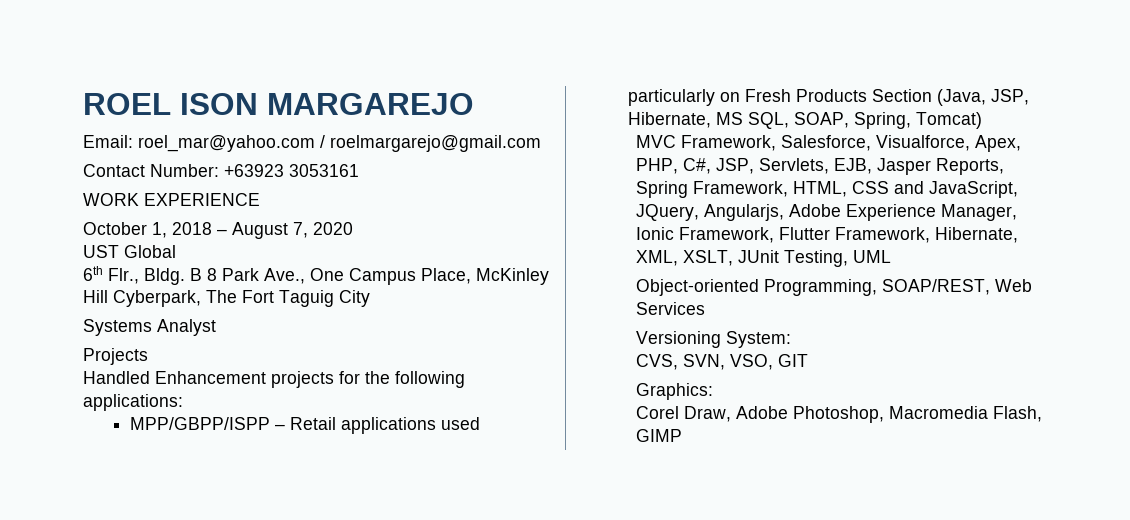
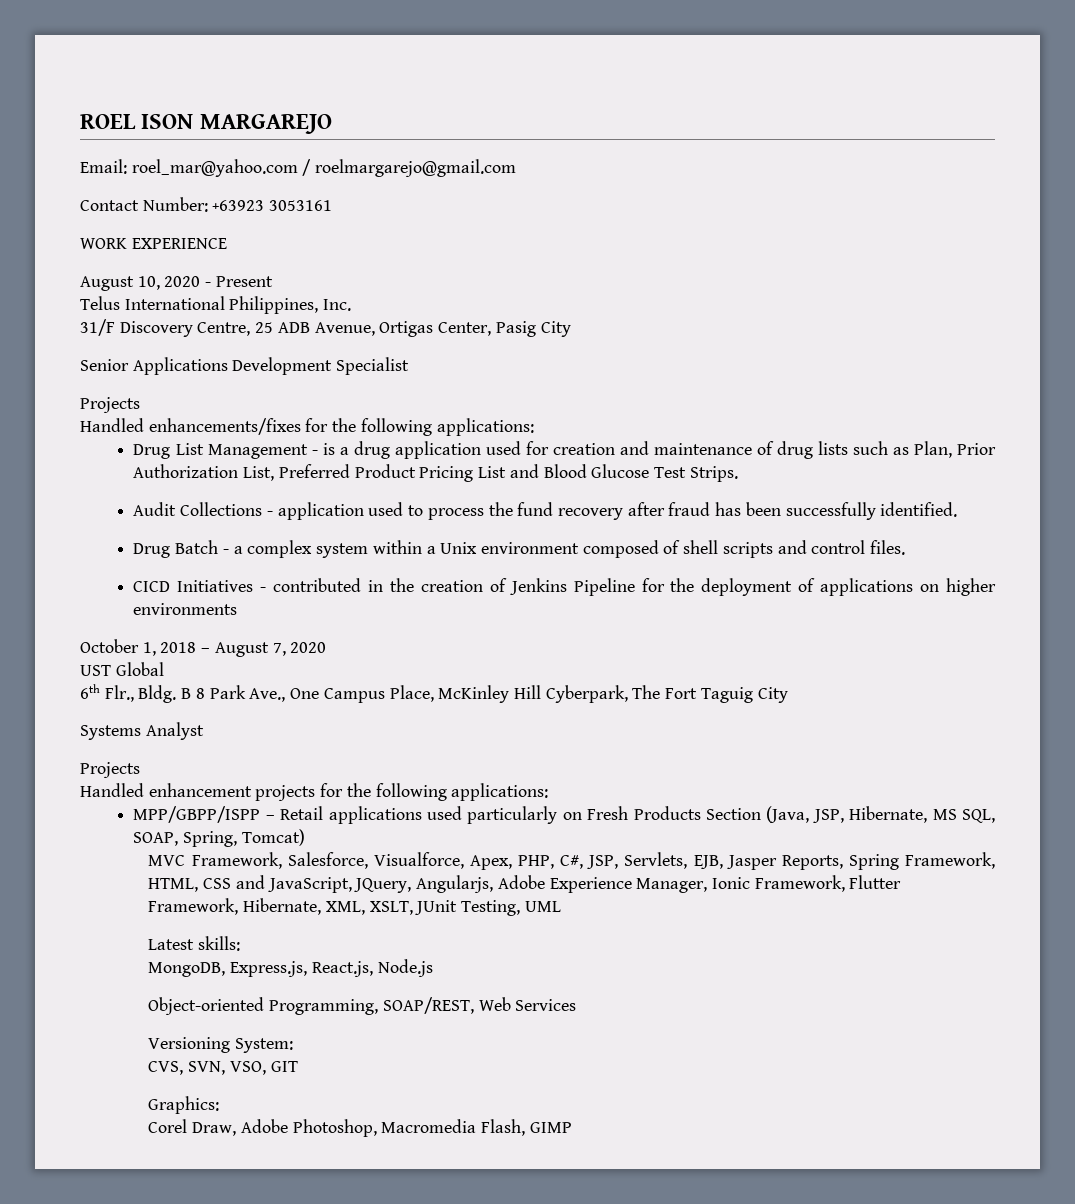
(260, 199) none -> [80,276,273,291] [80,296,352,314] [80,319,571,337] [80,357,410,375] [80,397,140,413] [80,418,534,436] [133,441,996,459] [133,464,738,482] [133,502,958,520] [133,540,906,558] [133,578,996,596] [133,603,238,615] // August 10, 2020 - Present // Telus International Philippines, Inc. // 31/F Discovery Centre, 25 ADB Avenue, Ortigas Center, Pasig City // Senior Applications Development Specialist // Projects // Handled enhancements/fixes for the following applications: // Drug List Management - is a drug application used for creation and maintenance of drug lists such as Plan, Prior Authorization List, Preferred Product Pricing List and Blood Glucose Test Strips. // Audit Collections - application used to process the fund recovery after fraud has been successfully identified. // Drug Batch - a complex system within a Unix environment composed of shell scripts and control files. // CICD Initiatives - contributed in the creation of Jenkins Pipeline for the deployment of applications on higher environments
[155,371,266,384] Enhancement -> [148,783,252,797] enhancement
(892, 256) none -> [148,936,241,951] [148,959,433,977] // Latest skills: // MongoDB, Express.js, React.js, Node.js

